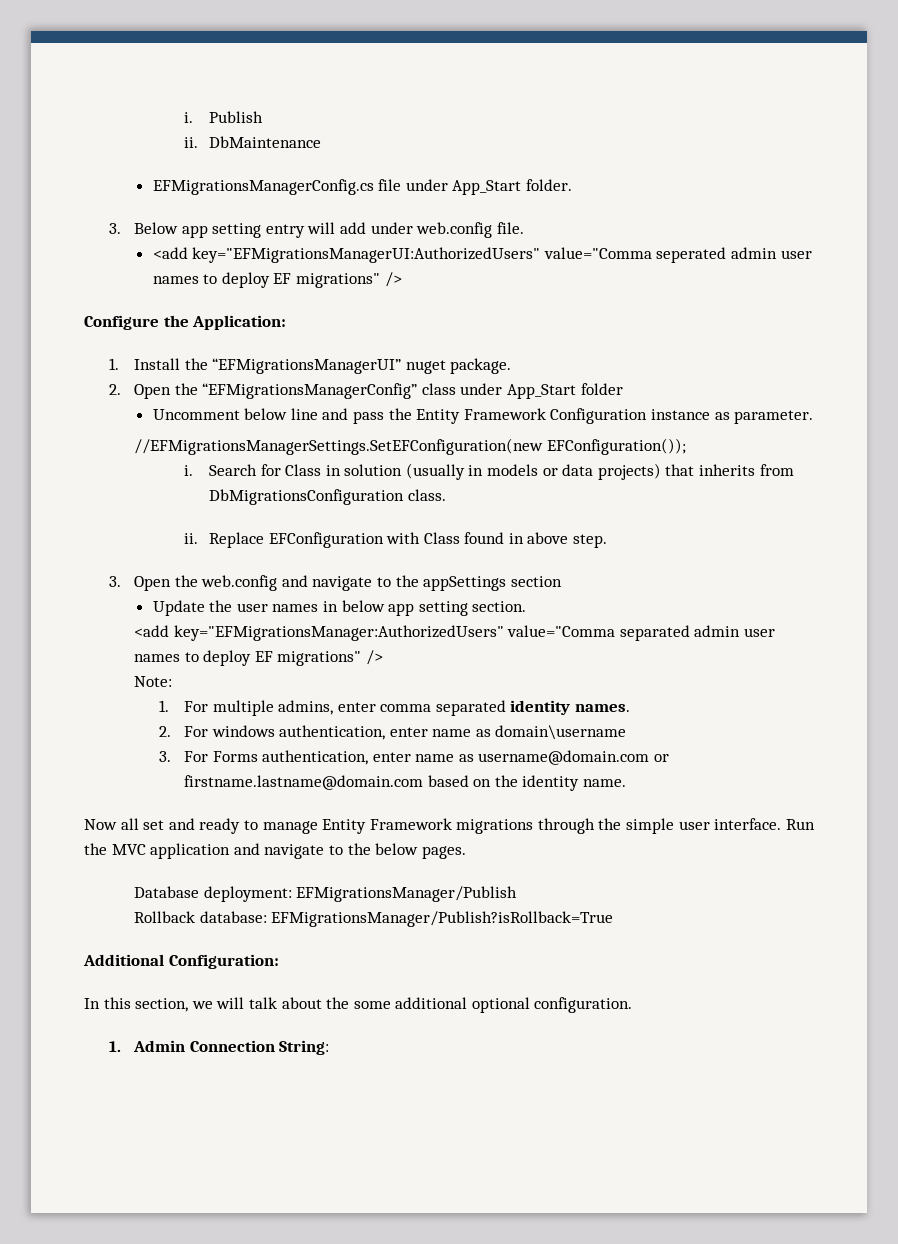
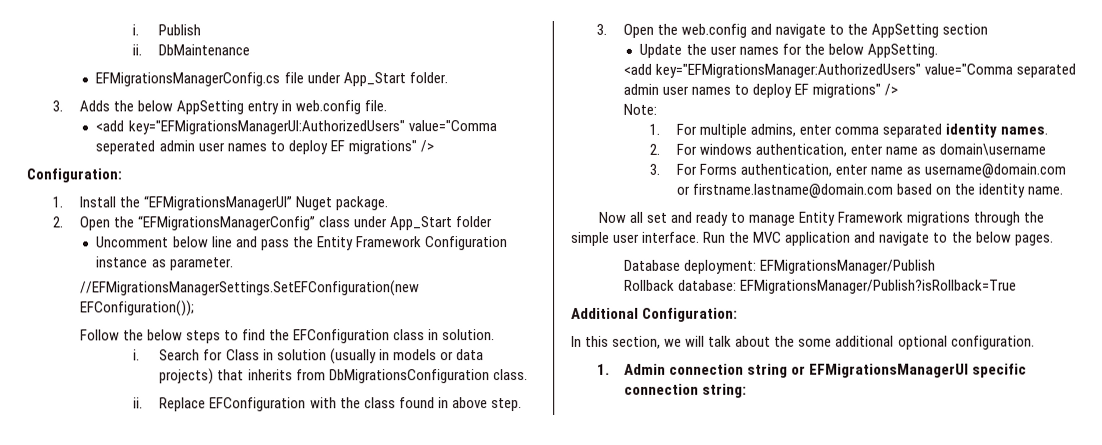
[133,222,413,238] Below app setting entry will add under -> [78,100,293,115] Adds the below AppSetting entry in
[84,315,287,330] Configure the Application: -> [26,168,122,183] Configuration:
[405,360,446,374] nuget -> [295,196,333,211] Nuget
(686, 446) none -> [79,329,496,344] // Follow the below steps to find the EFConfiguration class in solution.
[423,532,460,544] Class -> [339,397,396,409] the class
[423,576,507,591] appSettings -> [871,23,940,38] AppSetting
[323,600,527,616] in below app setting section. -> [781,43,938,58] for the below AppSetting.
[189,1040,330,1055] Connection String: -> [669,363,1028,378] [623,383,748,398] connection string or EFMigrationsManagerUI specific connection string:

